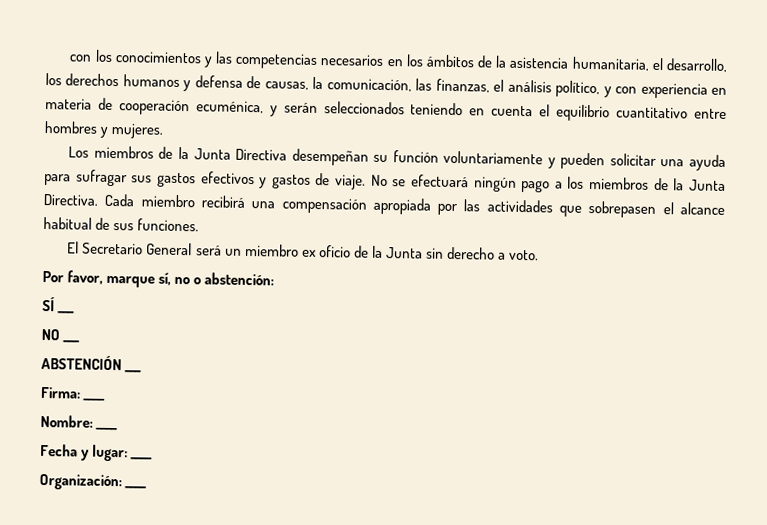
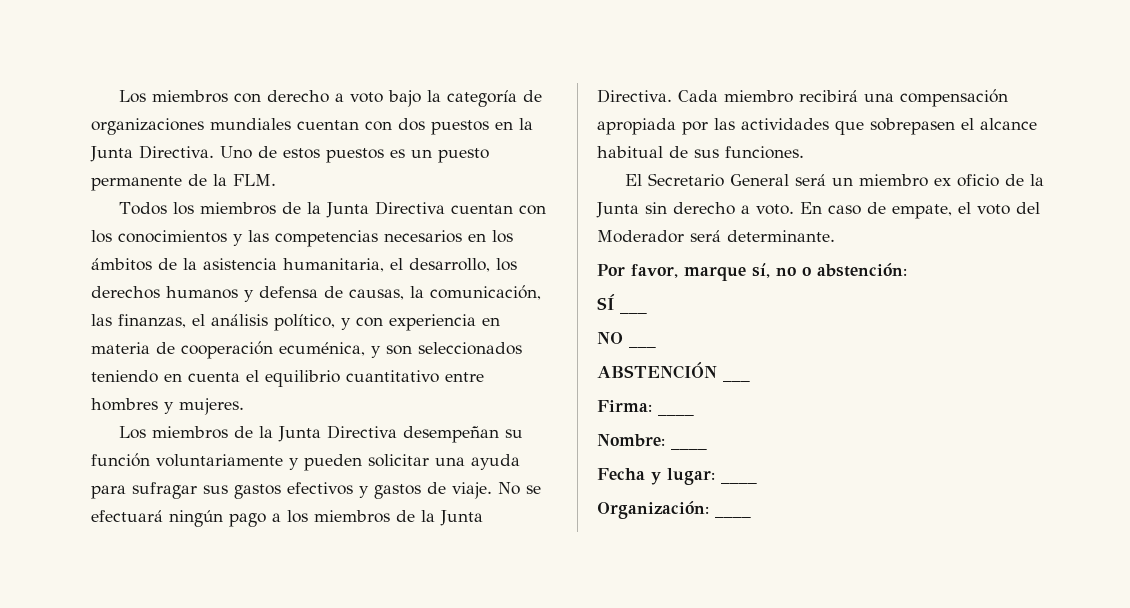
(69, 58) none -> [118,90,542,107] [91,118,533,135] [90,145,489,163] [91,174,276,191] [118,201,513,218] Los miembros con derecho a voto bajo la categoría de organizaciones mundiales cuentan con dos puestos en la Junta Directiva. Uno de estos puestos es un puesto permanente de la FLM. // Todos los miembros de la Junta Directiva cuentan
[283,102,318,114] serán -> [386,345,412,355] son
(540, 255) none -> [800,202,1040,219] [597,230,835,243] En caso de empate, el voto del Moderador será determinante.

